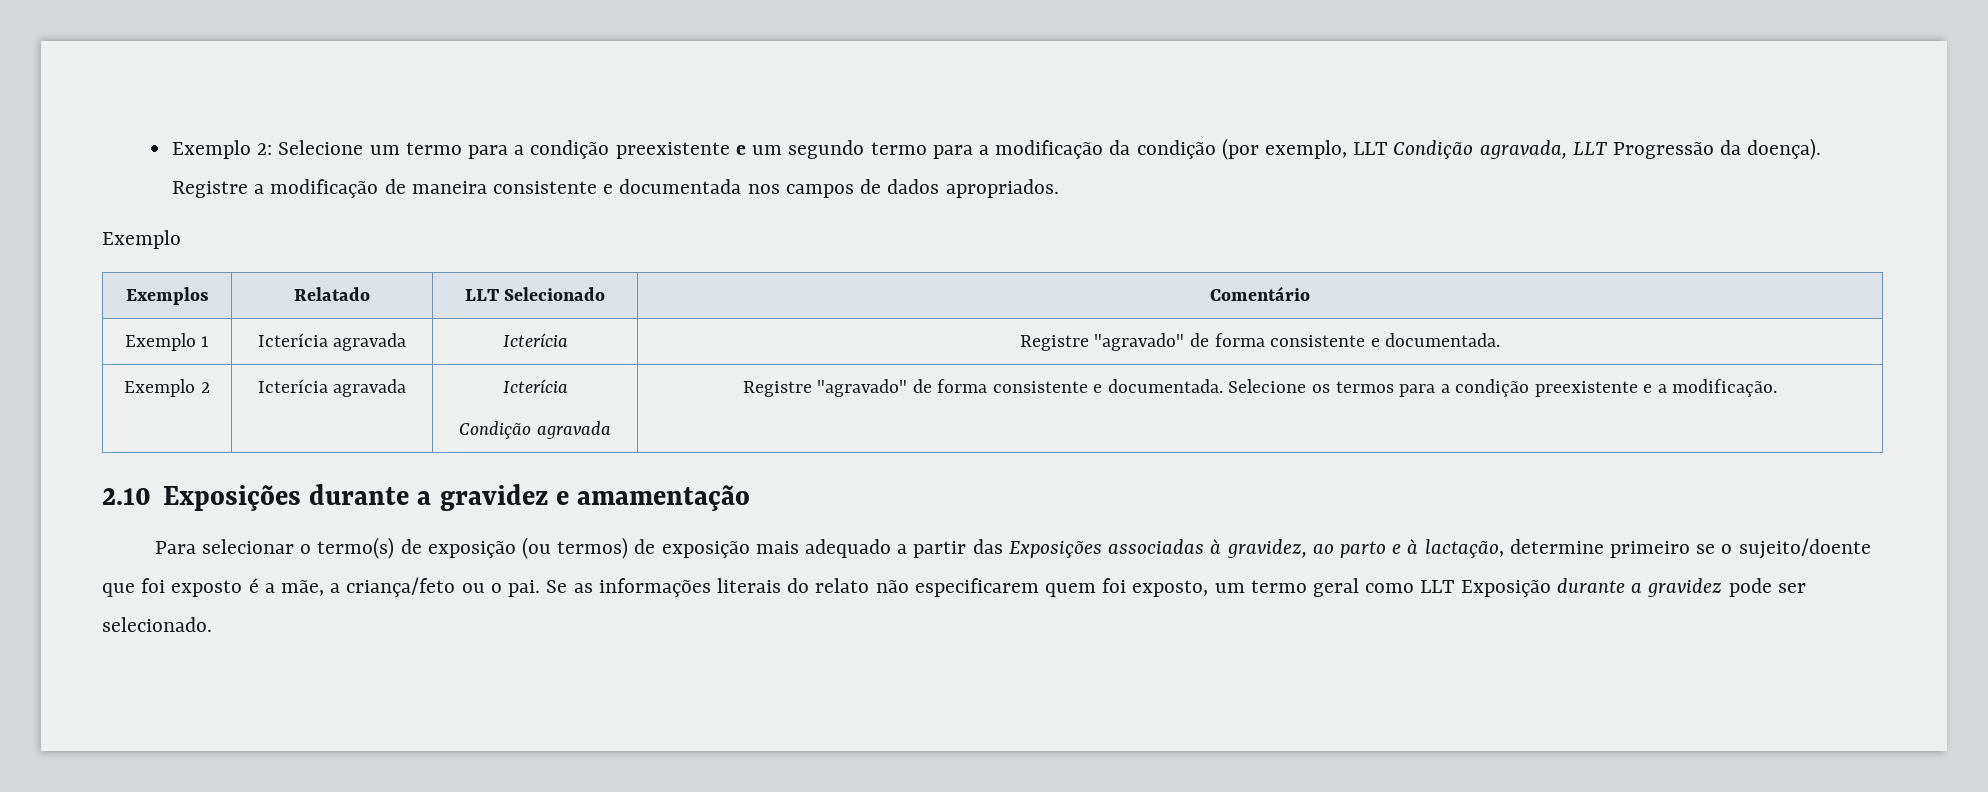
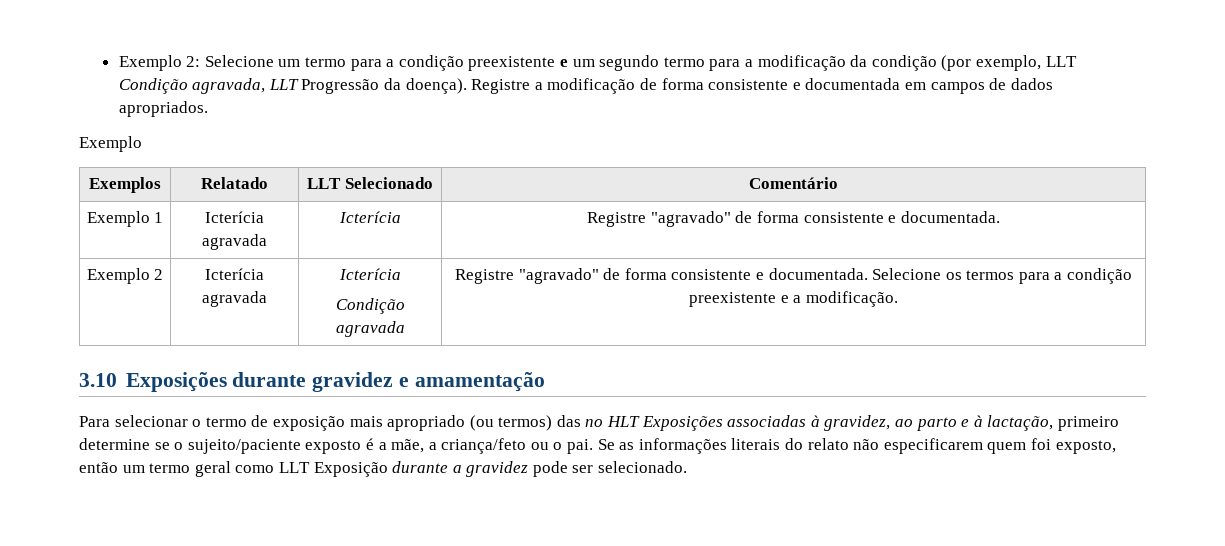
[411,181,487,194] maneira -> [661,78,704,90] forma
[747,184,780,194] nos -> [904,82,926,90] em
[102,488,151,505] 2.10 -> [79,373,117,387] 3.10
[417,491,432,505] a -> (307, 379) none
[317,537,1003,559] termo(s) de exposição (ou termos) de exposição mais adequado a partir das -> [205,415,641,431] termo de exposição mais apropriado (ou termos) das no HLT
[1509,538,1871,559] [102,578,166,597] determine primeiro se o sujeito/doente que foi -> [1057,416,1119,431] [79,438,301,454] primeiro determine se o sujeito/paciente
(1209, 588) none -> [79,462,118,473] então

